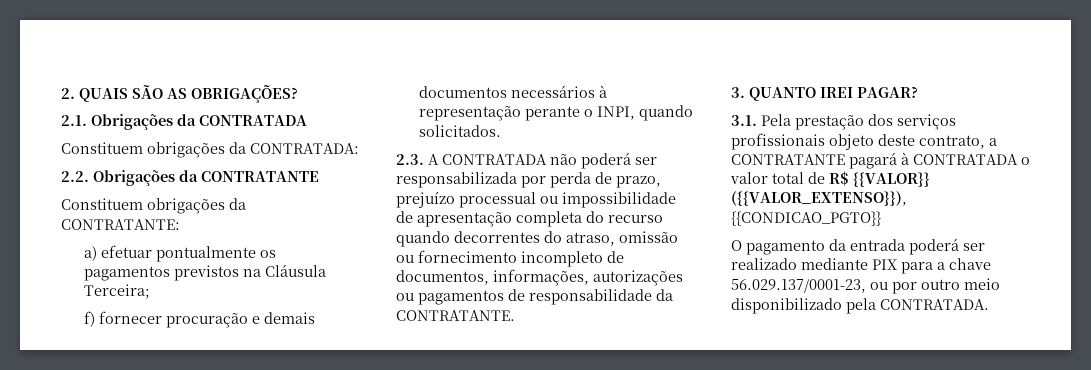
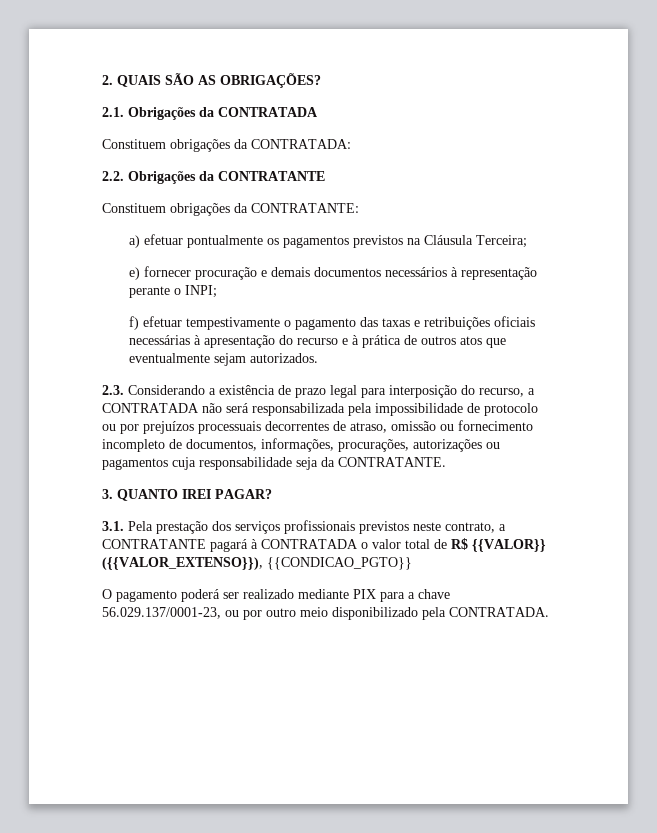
[83,311,95,327] f) -> [129,267,141,280] e)
[596,105,693,121] [418,125,501,137] [396,152,657,169] [396,172,661,188] [396,191,676,208] [396,211,663,227] [396,231,562,247] INPI, quando solicitados. // 2.3. A CONTRATADA não poderá ser responsabilizada por perda de prazo, prejuízo processual ou impossibilidade de apresentação completa do recurso quando decorrentes do -> [185,285,218,298] [129,316,536,330] [129,335,507,348] [129,353,319,366] [102,385,535,398] [102,403,538,416] [102,421,346,434] INPI; // f) efetuar tempestivamente o pagamento das taxas e retribuições oficiais necessárias à apresentação do recurso e à prática de outros atos que eventualmente sejam autorizados. // 2.3. Considerando a existência de prazo legal para interposição do recurso, a CONTRATADA não será responsabilizada pela impossibilidade de protocolo ou por prejuízos processuais decorrentes de
(589, 277) none -> [338,439,409,452] procurações,
[508,289,652,305] de responsabilidade -> [172,457,318,470] cuja responsabilidade seja
[829,134,915,150] objeto deste -> [359,521,441,534] previstos neste
[829,239,905,251] da entrada -> (177, 596) none

